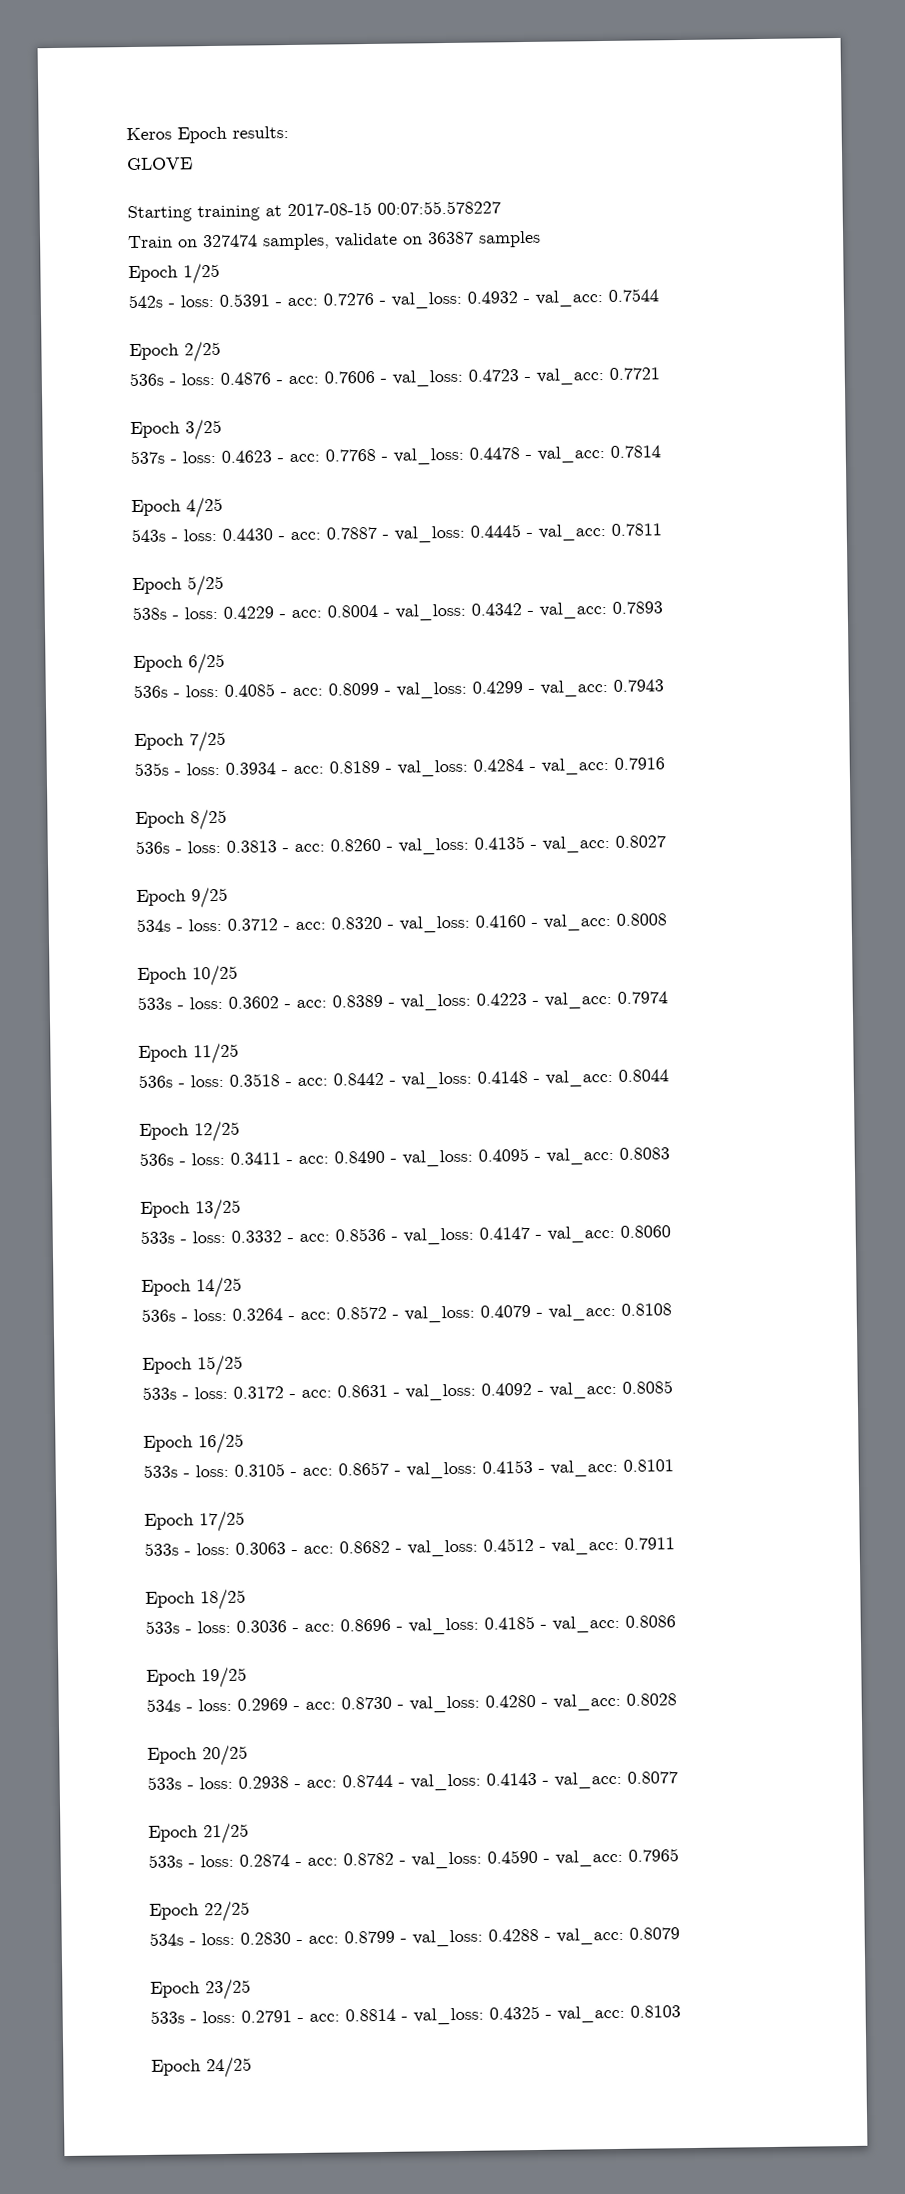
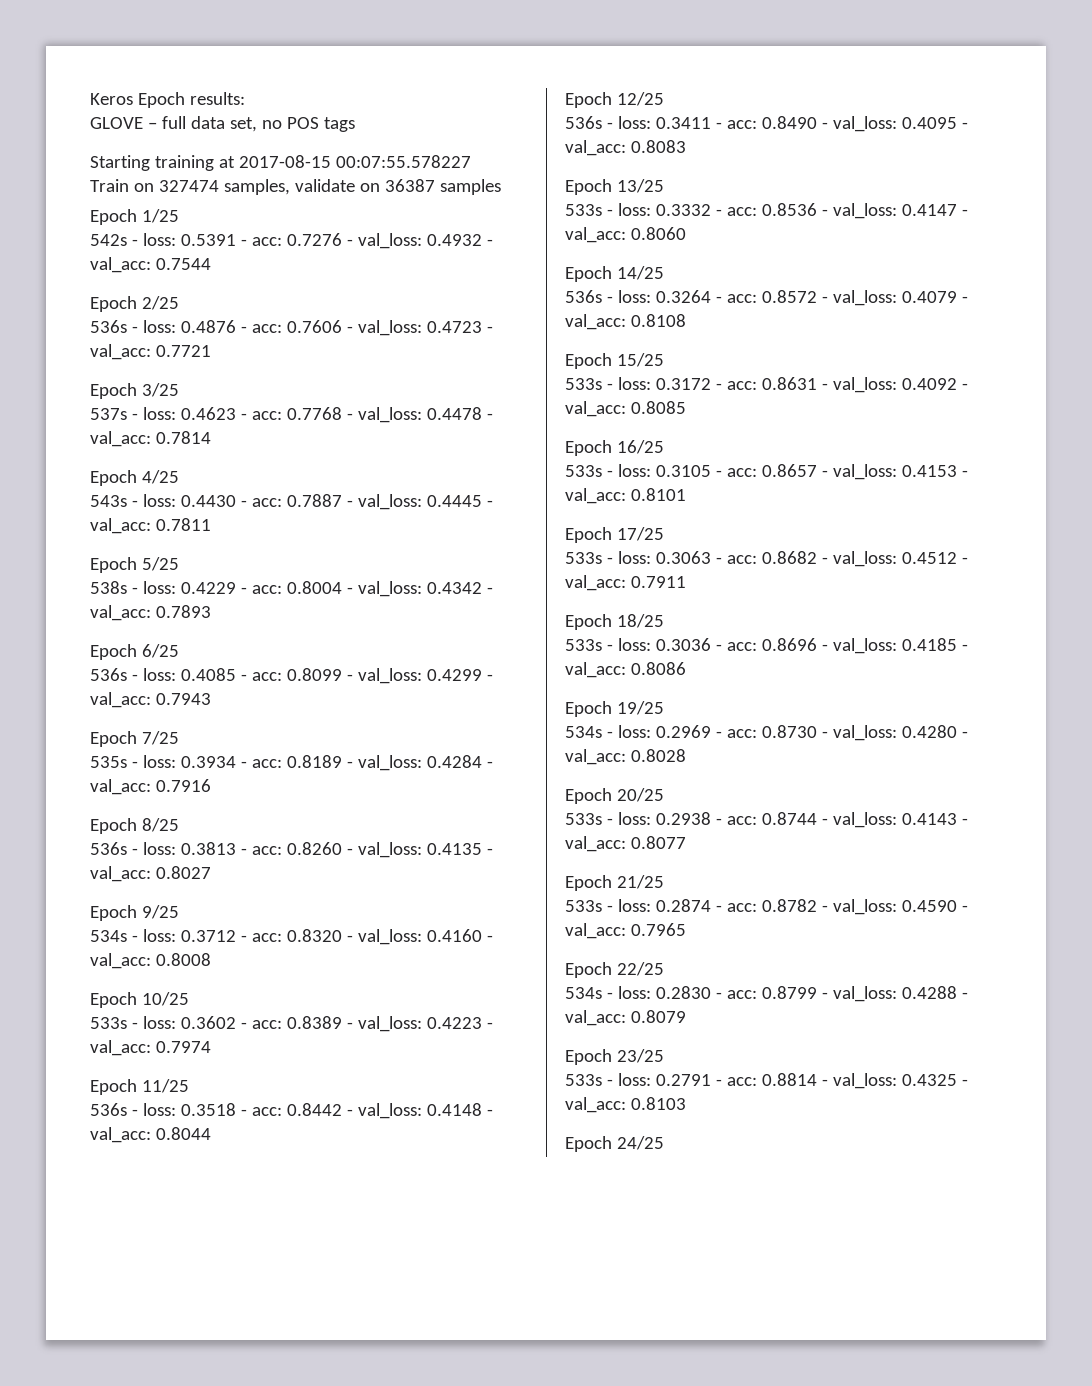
(193, 164) none -> [147,116,355,132] – full data set, no POS tags

